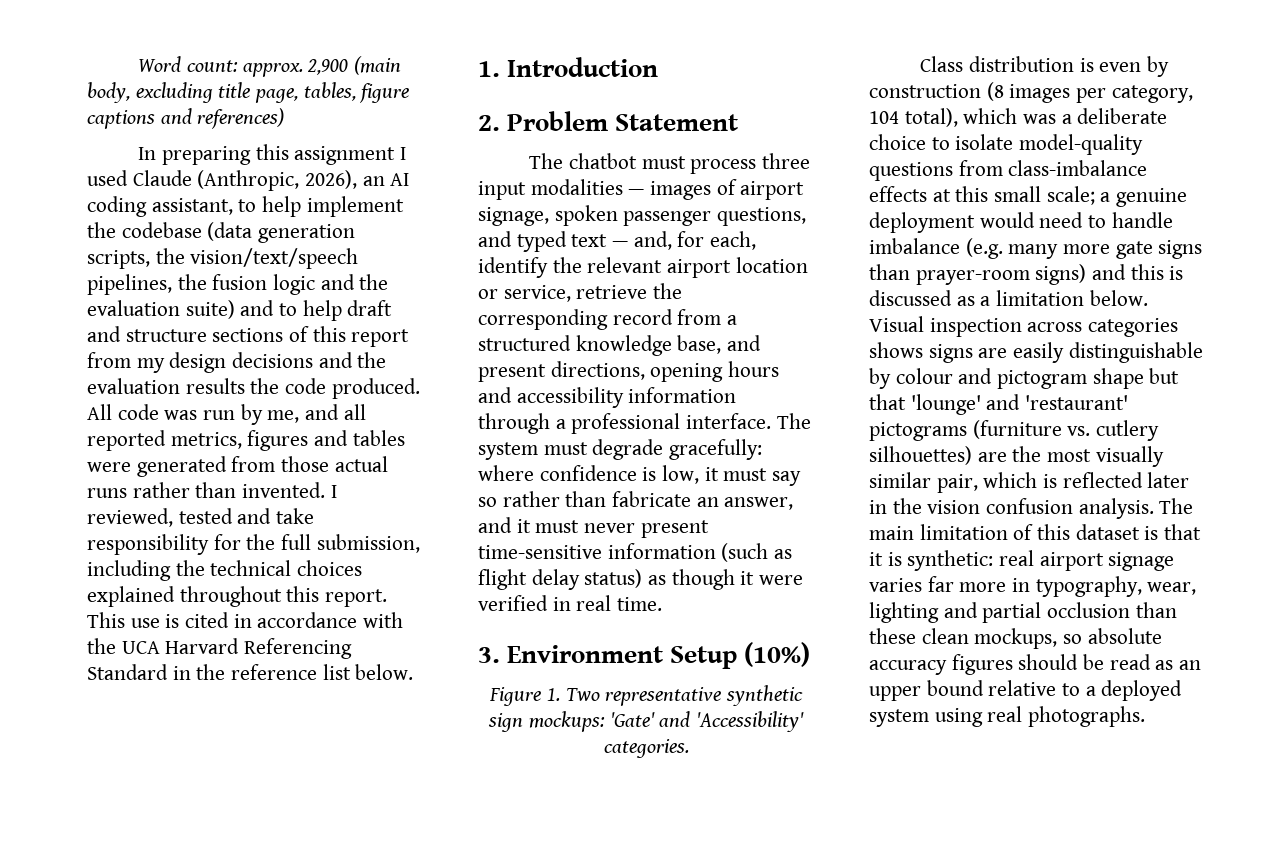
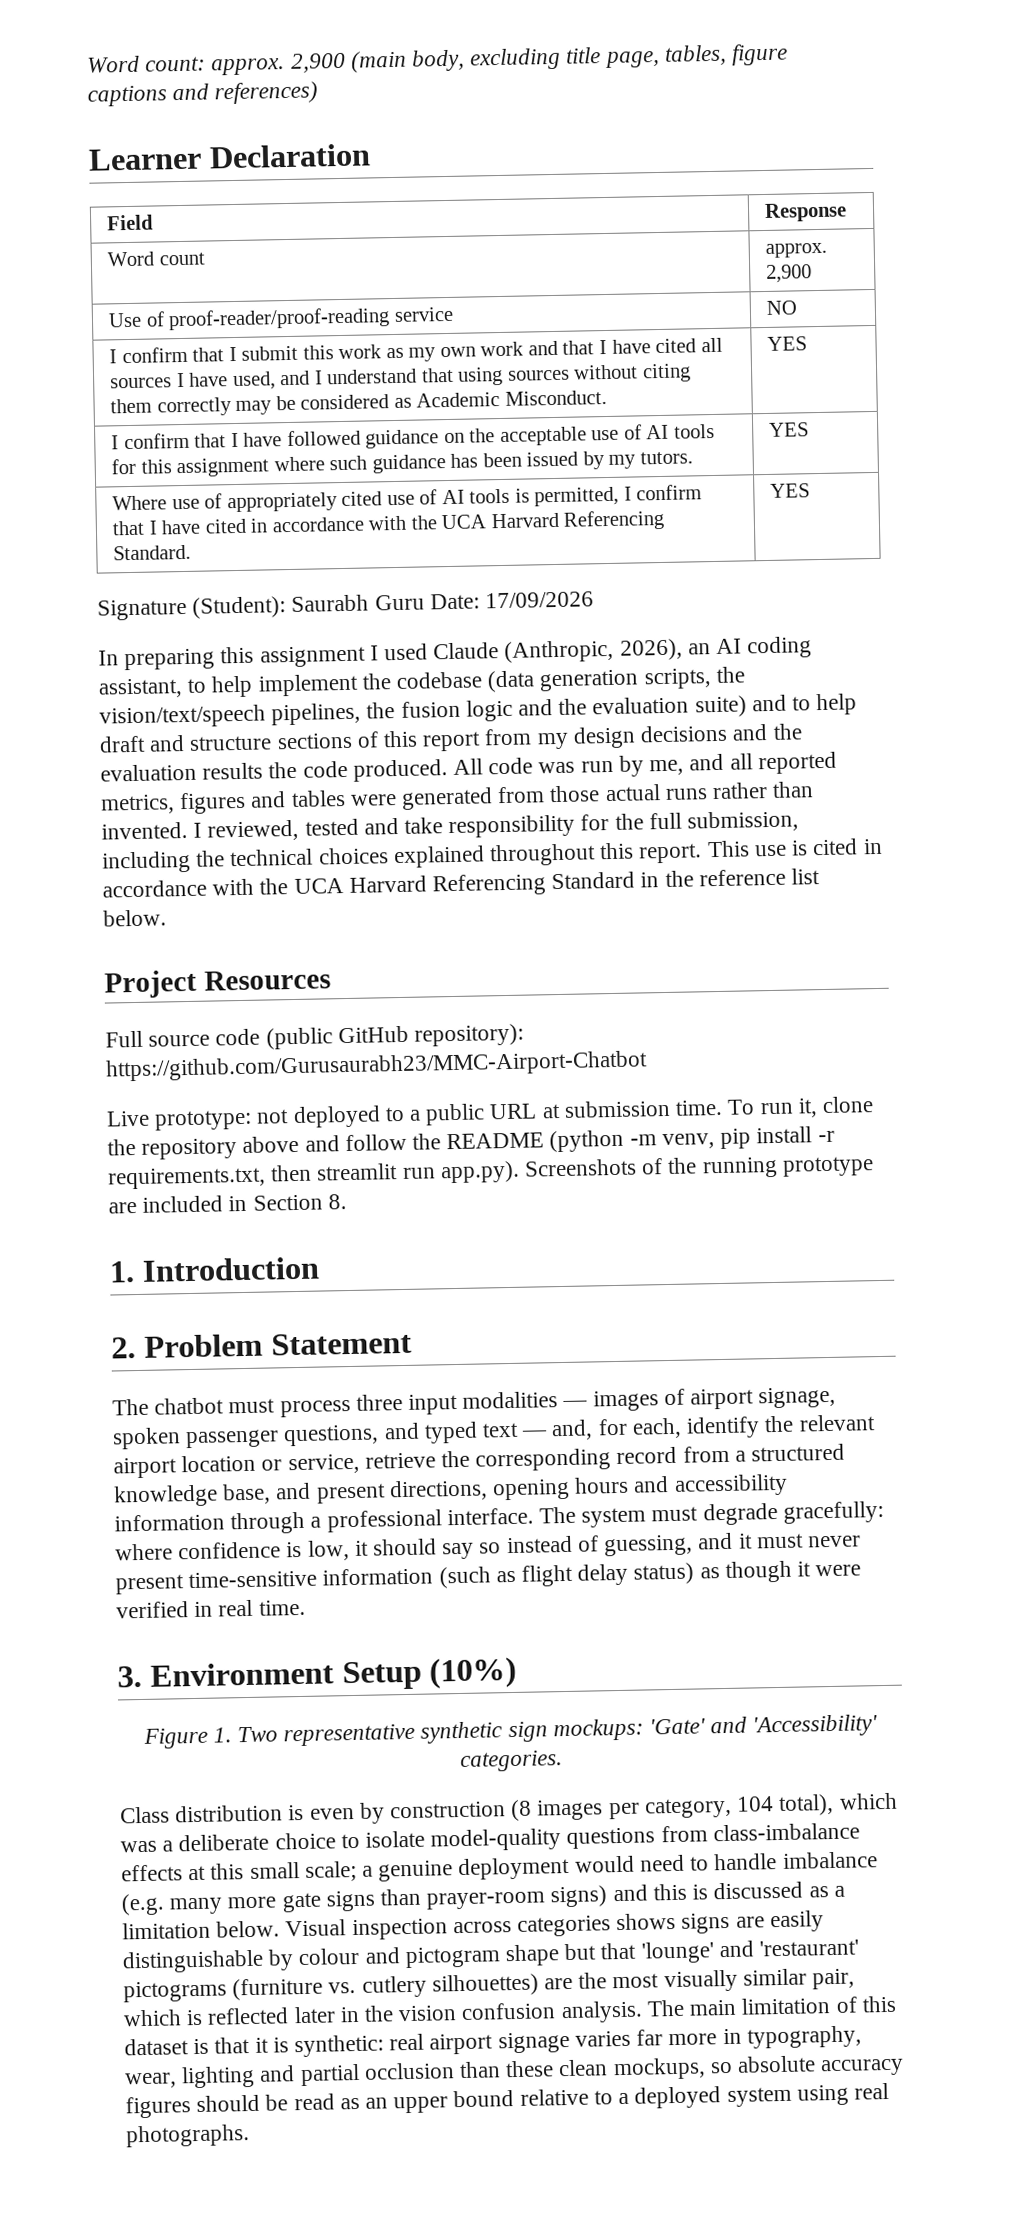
(285, 118) none -> [88,143,371,171] [107,214,155,231] [764,202,848,222] [107,251,205,267] [765,242,828,258] [766,264,813,283] [108,306,454,331] [766,300,798,315] [109,337,723,364] [110,363,691,391] [110,389,607,417] [767,336,808,351] [111,423,715,450] [111,451,693,478] [769,422,810,437] [112,484,703,513] [112,509,666,536] [113,544,192,561] [770,483,811,498] [97,591,595,621] // Learner Declaration // Field | Response // Word count | approx. 2,900 // Use of proof-reader/proof-reading service | NO // I confirm that I submit this work as my own work and that I have cited all sources I have used, and I understand that using sources without citing them correctly may be considered as Academic Misconduct. | YES // I confirm that I have followed guidance on the acceptable use of AI tools for this assignment where such guidance has been issued by my tutors. | YES // Where use of appropriately cited use of AI tools is permitted, I confirm that I have cited in accordance with the UCA Harvard Referencing Standard. | YES // Signature (Student): Saurabh Guru Date: 17/09/2026
(414, 672) none -> [104,969,331,999] [105,1023,525,1050] [105,1050,648,1082] [106,1096,874,1131] [107,1126,835,1160] [107,1156,874,1190] [108,1194,347,1214] // Project Resources // Full source code (public GitHub repository): https://github.com/Gurusaurabh23/MMC-Airport-Chatbot // Live prototype: not deployed to a public URL at submission time. To run it, clone the repository above and follow the README (python -m venv, pip install -r requirements.txt, then streamlit run app.py). Screenshots of the running prototype are included in Section 8.
[723,468,768,481] must -> [373,1538,438,1556] should
[502,491,794,510] rather than fabricate an answer, -> [505,1534,694,1557] instead of guessing,

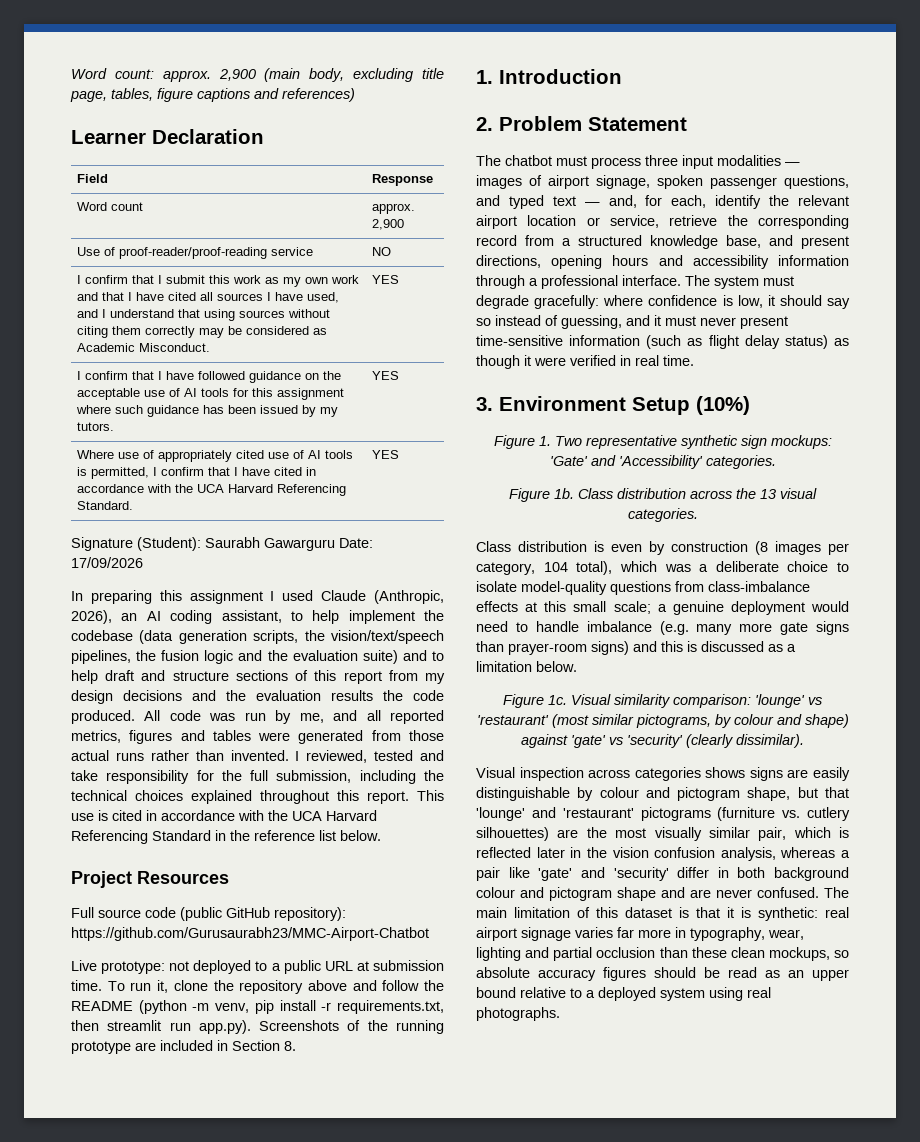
[374,594,425,611] Guru -> [264,538,335,551] Gawarguru
(563, 1761) none -> [509,488,817,502] [627,508,698,522] // Figure 1b. Class distribution across the 13 visual categories.
(281, 1929) none -> [503,694,822,708] [476,714,849,728] [521,734,804,748] // Figure 1c. Visual similarity comparison: 'lounge' vs 'restaurant' (most similar pictograms, by colour and shape) against 'gate' vs 'security' (clearly dissimilar). //
[505,1944,561,1967] shape -> [747,787,791,801] shape,
[560,2000,643,2024] analysis. -> [720,847,850,861] [476,867,849,881] [476,887,819,901] analysis, whereas a pair like 'gate' and 'security' differ in both background colour and pictogram shape and are never confused.

